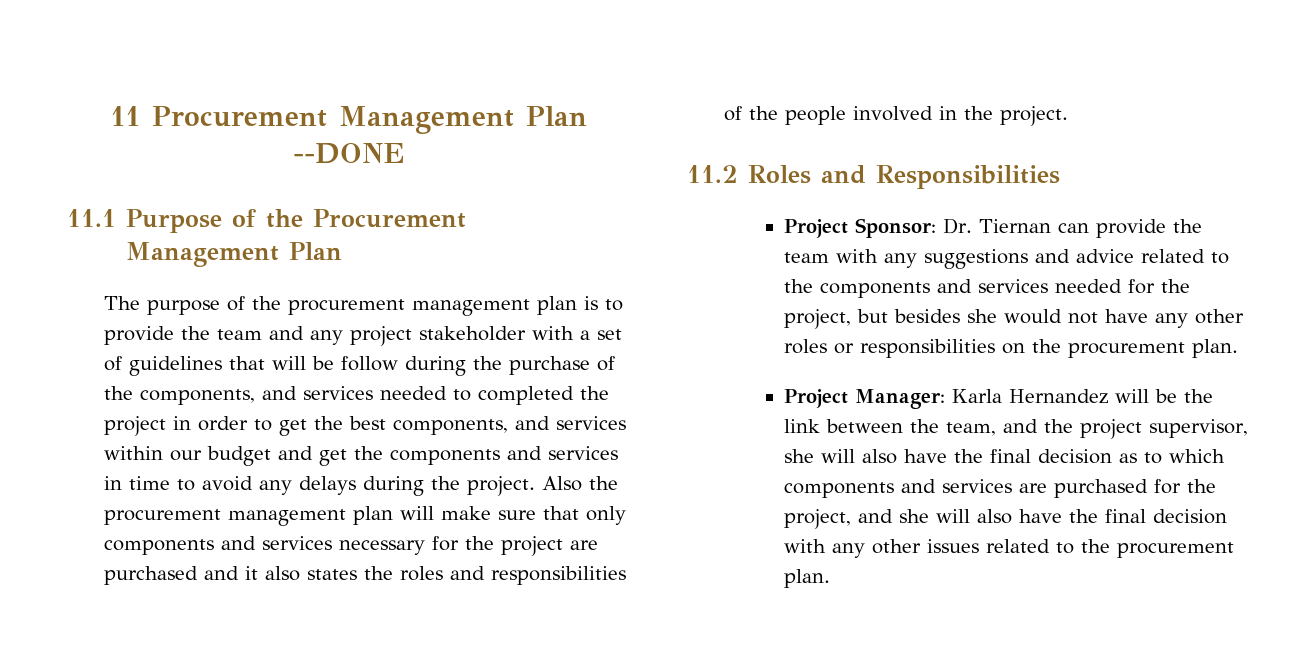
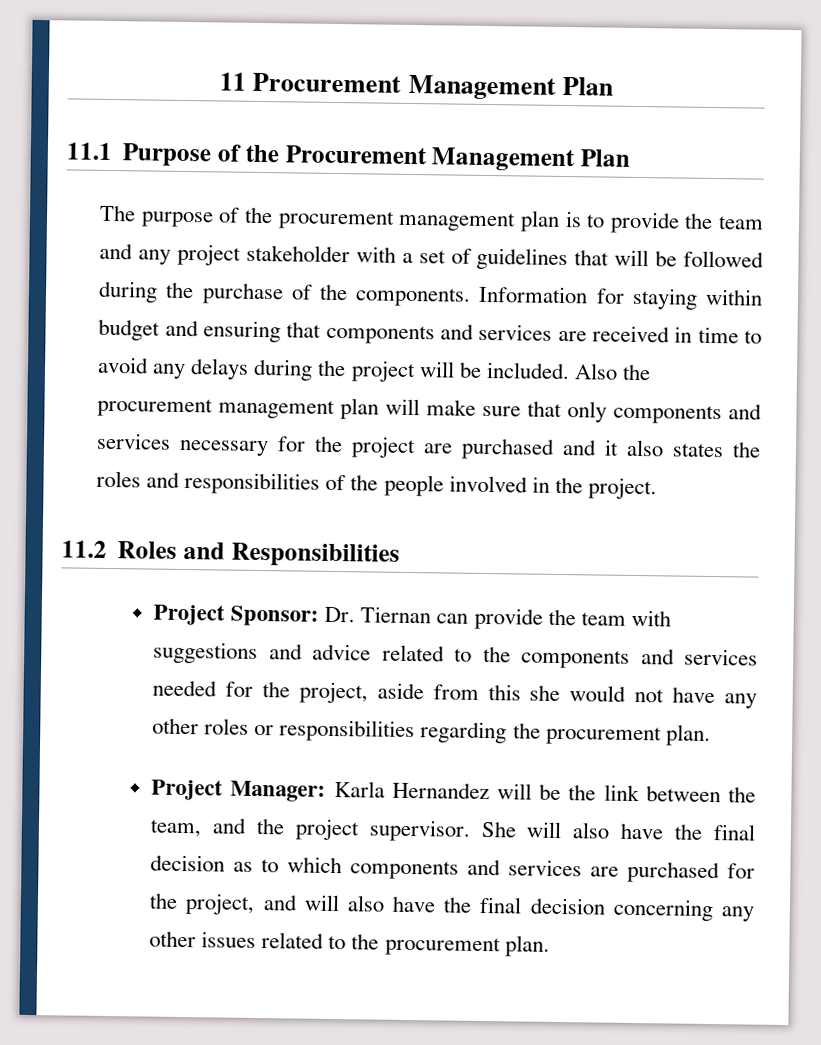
[292,143,404,164] --DONE -> (613, 86) none
[341,356,399,371] follow -> [683,250,765,268] followed
[140,386,610,405] [104,416,627,436] [104,446,619,466] components, and services needed to completed the project in order to get the best components, and services within our budget and get the components and services -> [355,285,763,310] [98,318,670,345] components. Information for staying within budget and ensuring that components and services are received
[467,476,536,496] project. -> [350,360,570,383] project will be included.
[884,253,918,268] any -> (671, 618) none
[857,309,961,323] but besides -> [376,682,521,701] aside from this
[1002,343,1026,354] on -> [420,721,508,744] regarding
[1149,419,1249,438] [784,449,815,463] supervisor, she -> [368,819,517,842] supervisor. She
[899,509,1228,524] [784,539,827,553] she will also have the final decision with -> [303,894,714,922] will also have the final decision concerning

